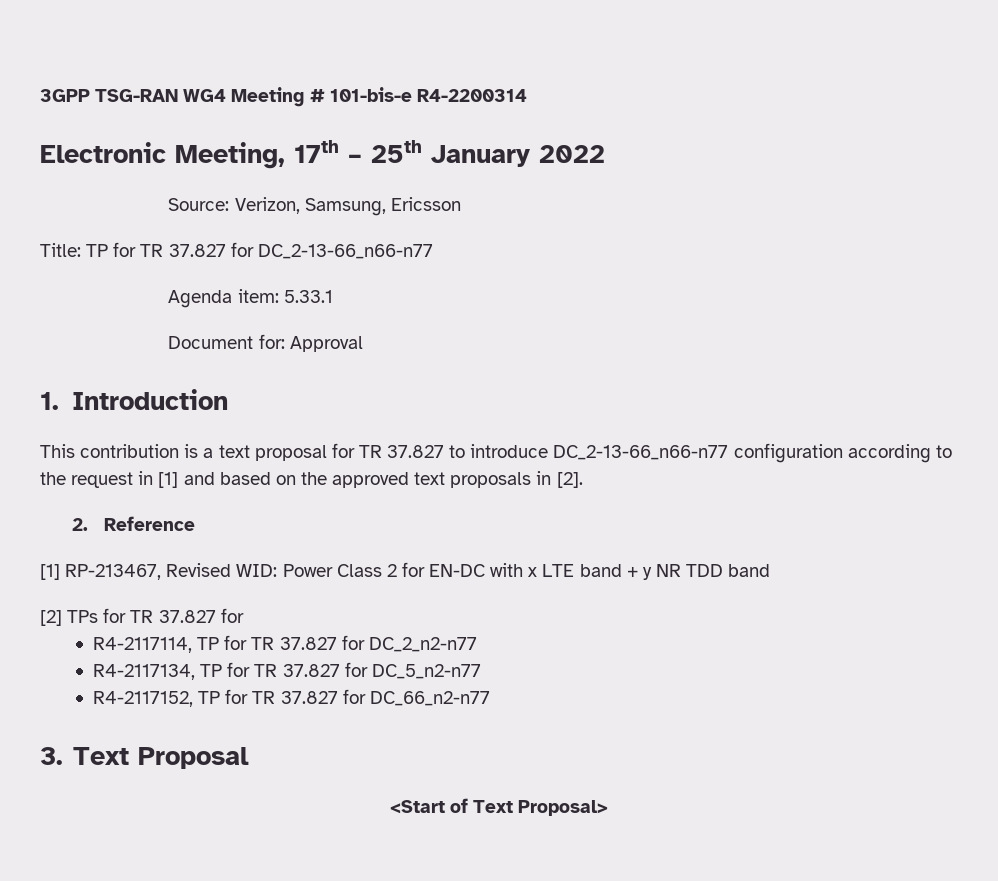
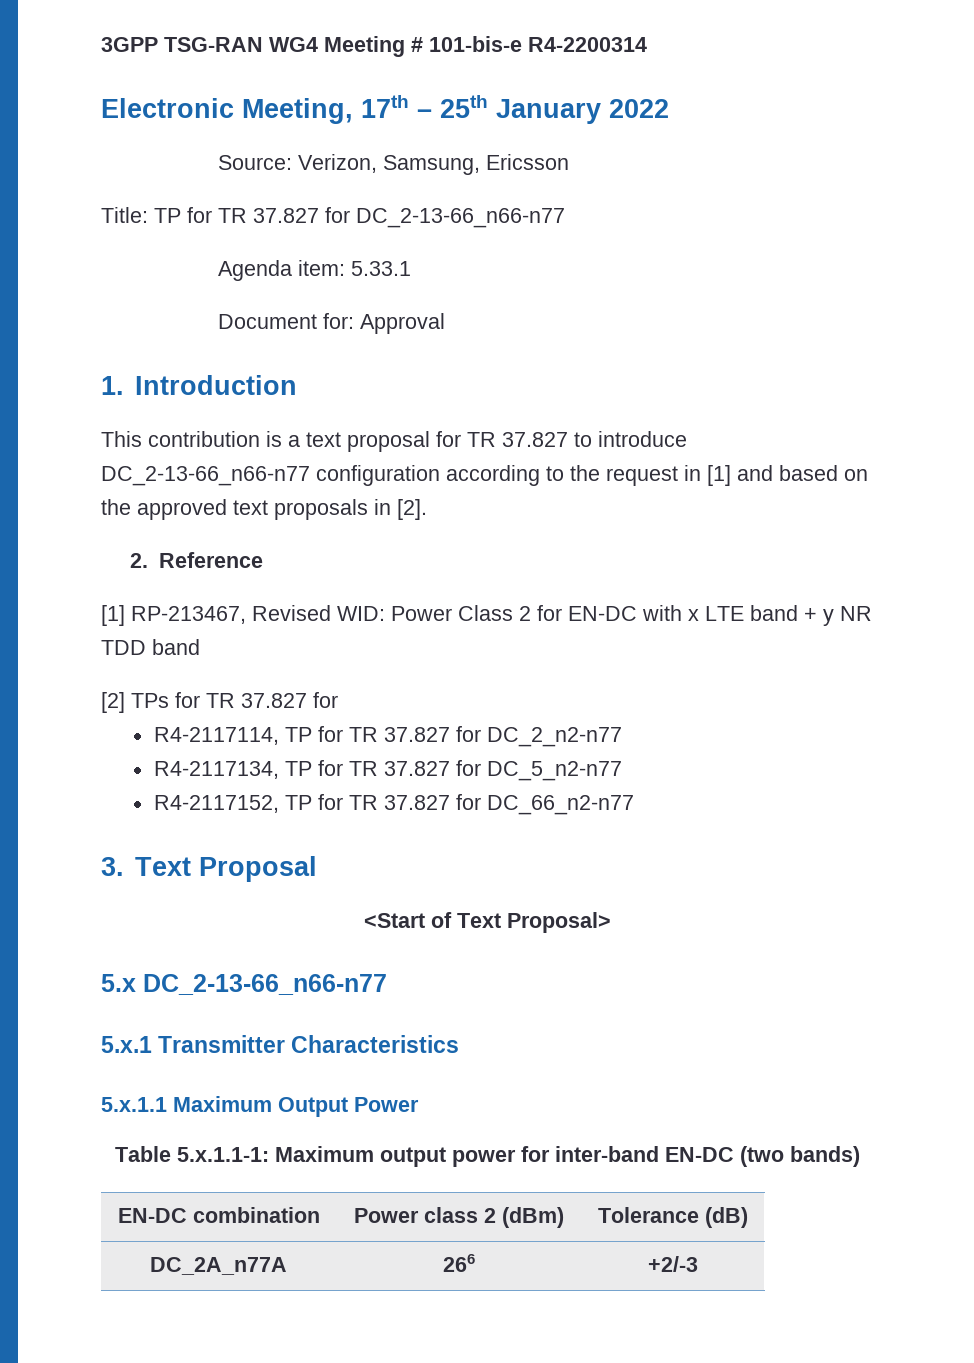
(609, 808) none -> [101,974,387,995] [101,1035,460,1053] [101,1096,419,1117] [114,1146,860,1167] [117,1207,320,1223] [353,1207,564,1228] [598,1207,748,1228] [150,1257,287,1275] [442,1254,475,1272] [648,1256,698,1272] // 5.x DC_2-13-66_n66-n77 // 5.x.1 Transmitter Characteristics // 5.x.1.1 Maximum Output Power // Table 5.x.1.1-1: Maximum output power for inter-band EN-DC (two bands) // EN-DC combination | Power class 2 (dBm) | Tolerance (dB) // DC_2A_n77A | 266 | +2/-3

